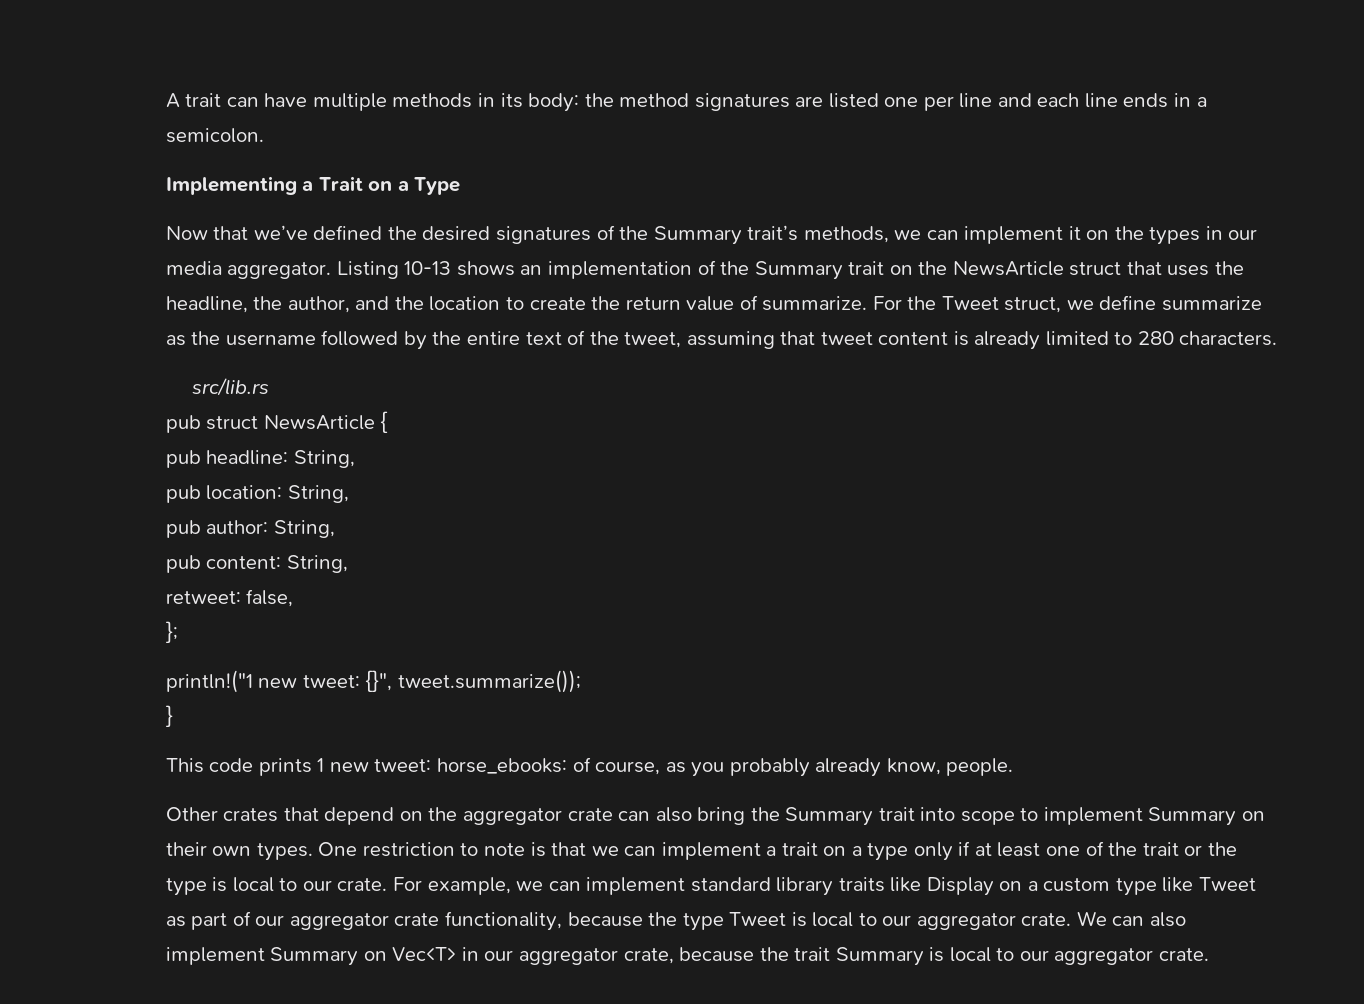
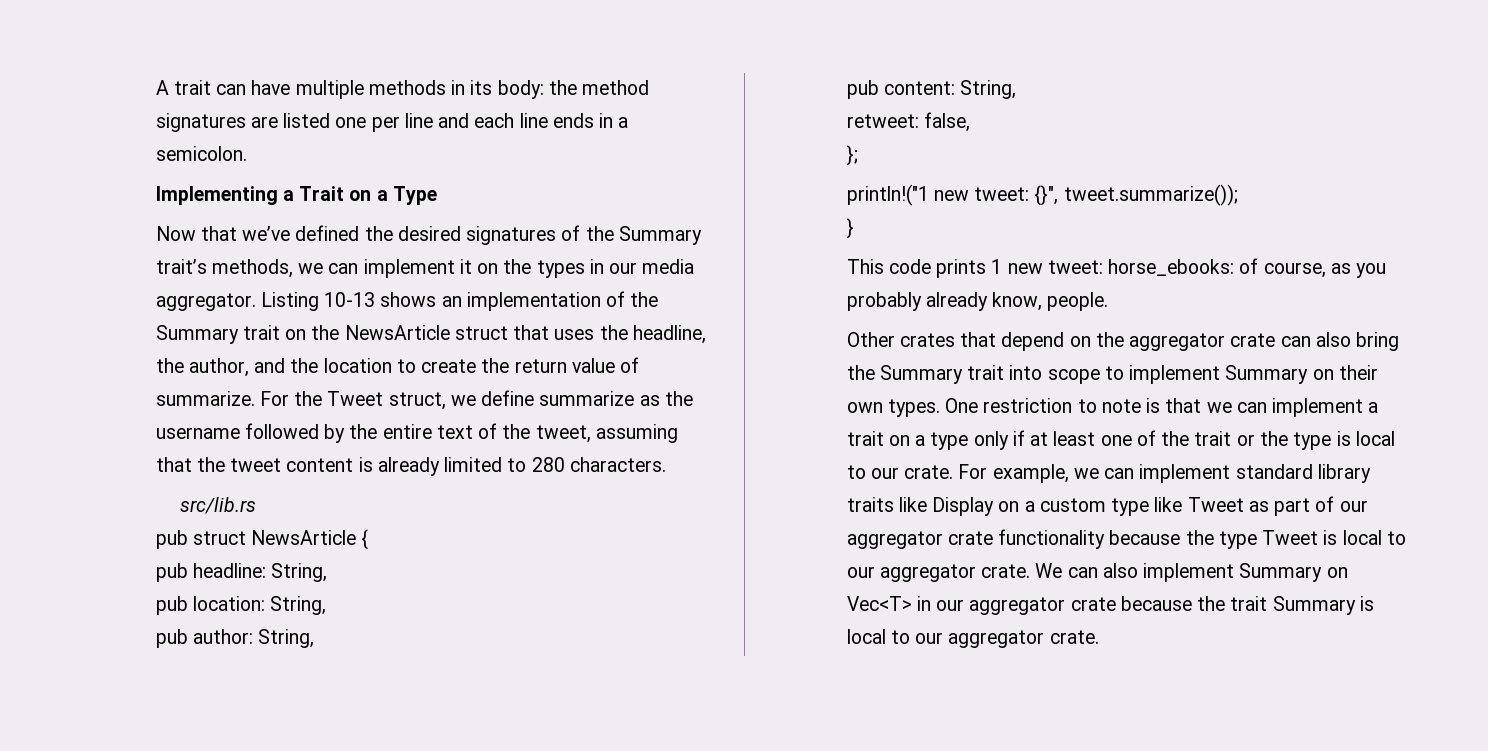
(816, 338) none -> [196,457,225,472] the
[444,911,562,931] functionality, -> [998,529,1106,549] functionality
[623,948,674,964] crate, -> [1070,597,1116,611] crate

